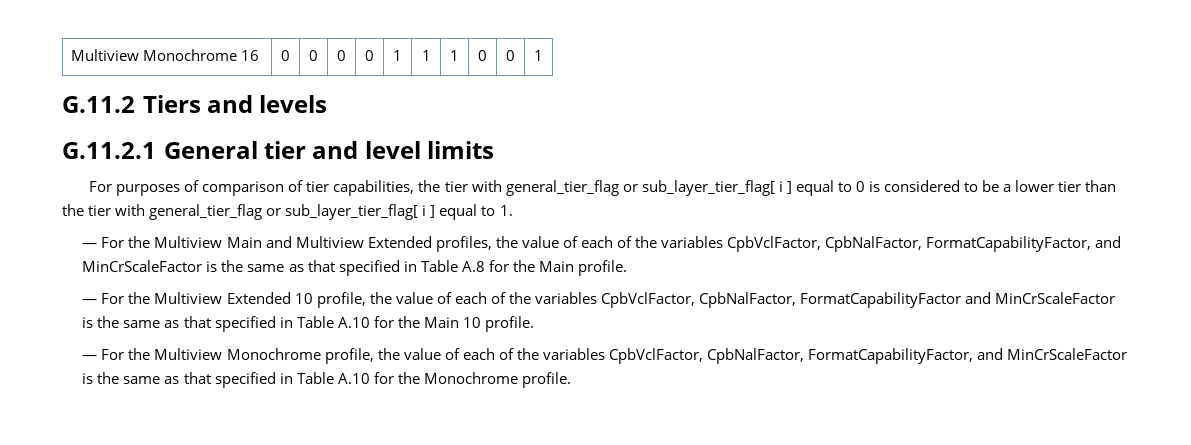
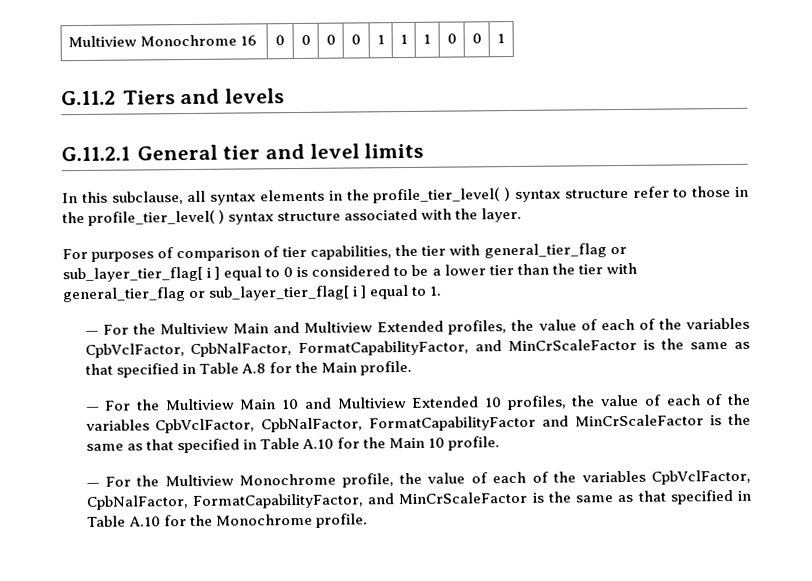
(494, 150) none -> [62,185,749,205] [62,207,523,226] // In this subclause, all syntax elements in the profile_tier_level( ) syntax structure refer to those in the profile_tier_level( ) syntax structure associated with the layer.
(223, 298) none -> [240,397,407,410] Main 10 and Multiview
[316,292,366,308] profile, -> [506,395,567,411] profiles,

